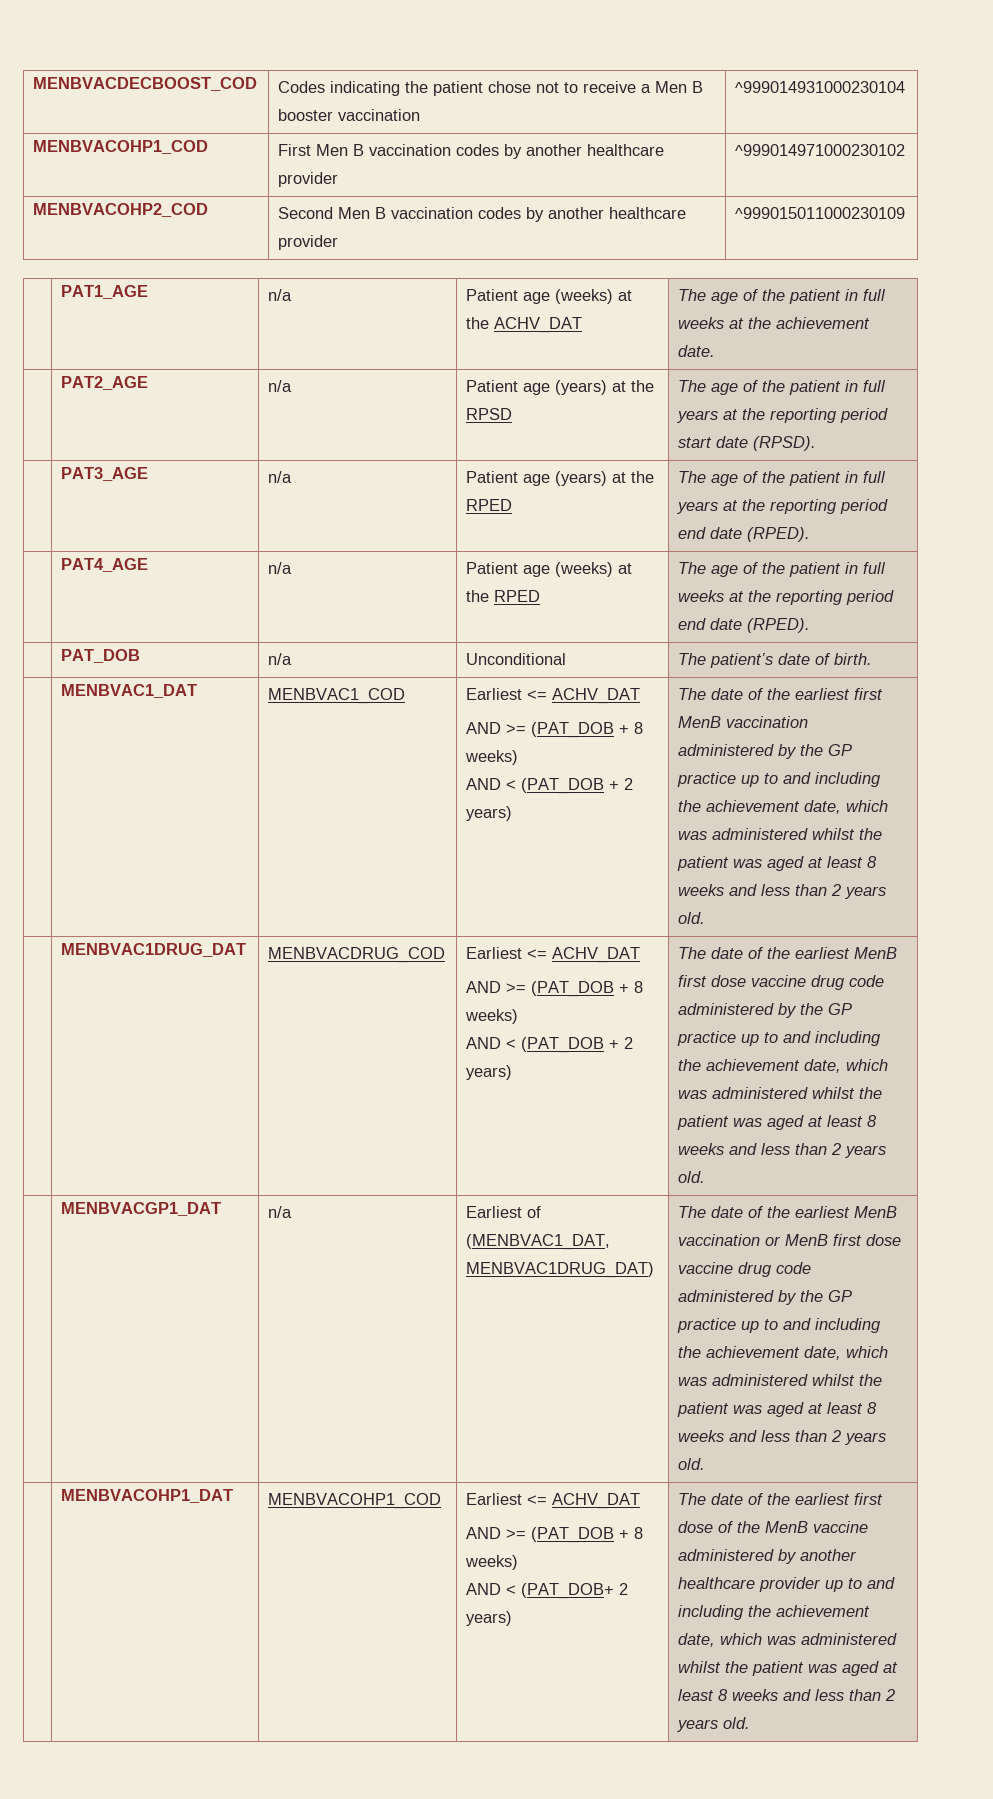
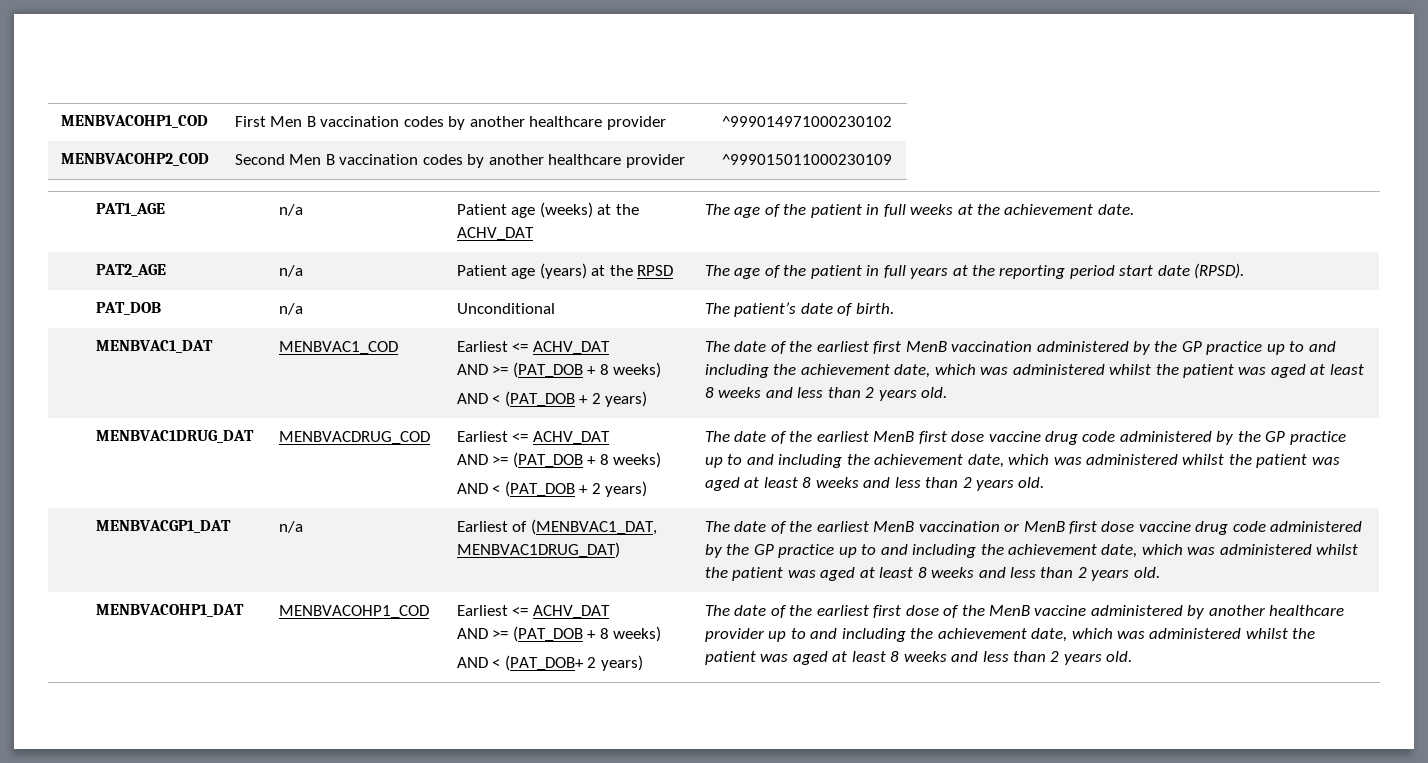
[33,77,258,91] [278,81,704,96] [278,109,421,121] [735,81,906,93] MENBVACDECBOOST_COD | Codes indicating the patient chose not to receive a Men B booster vaccination | ^999014931000230104 // -> (60, 121) none
[61,467,149,481] [268,471,293,483] [466,471,655,486] [466,499,513,511] [678,471,887,486] [677,499,889,514] [678,527,811,542] [61,558,149,572] [268,562,293,574] [466,562,633,577] [466,590,541,602] [678,562,887,577] [678,590,895,605] [678,618,811,633] // | PAT3_AGE | n/a | Patient age (years) at the RPED | The age of the patient in full years at the reporting period end date (RPED). // | PAT4_AGE | n/a | Patient age (weeks) at the RPED | The age of the patient in full weeks at the reporting period end date (RPED). -> (1245, 271) none

